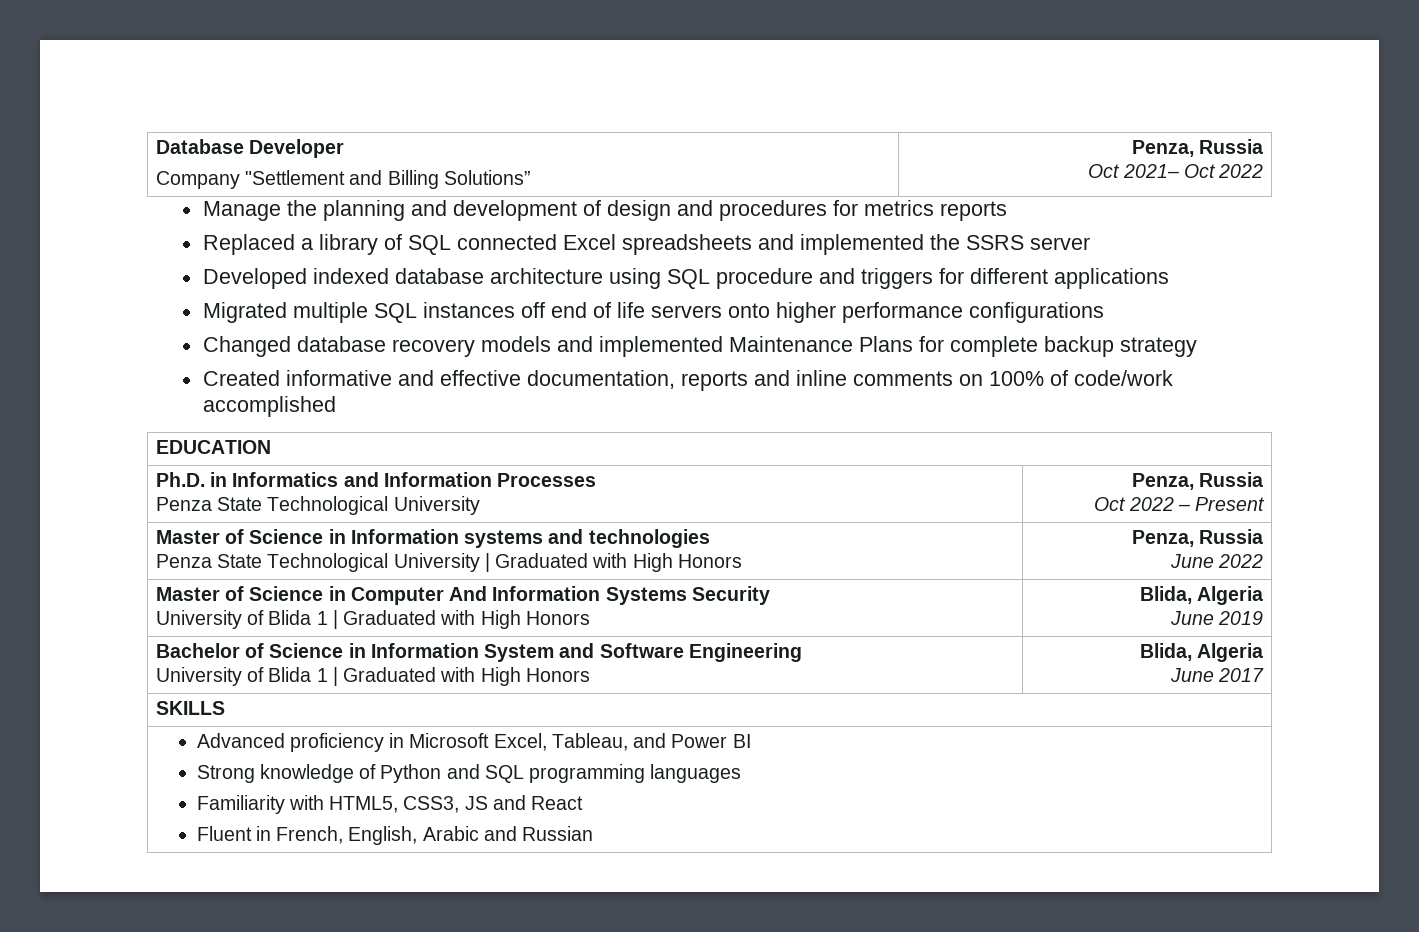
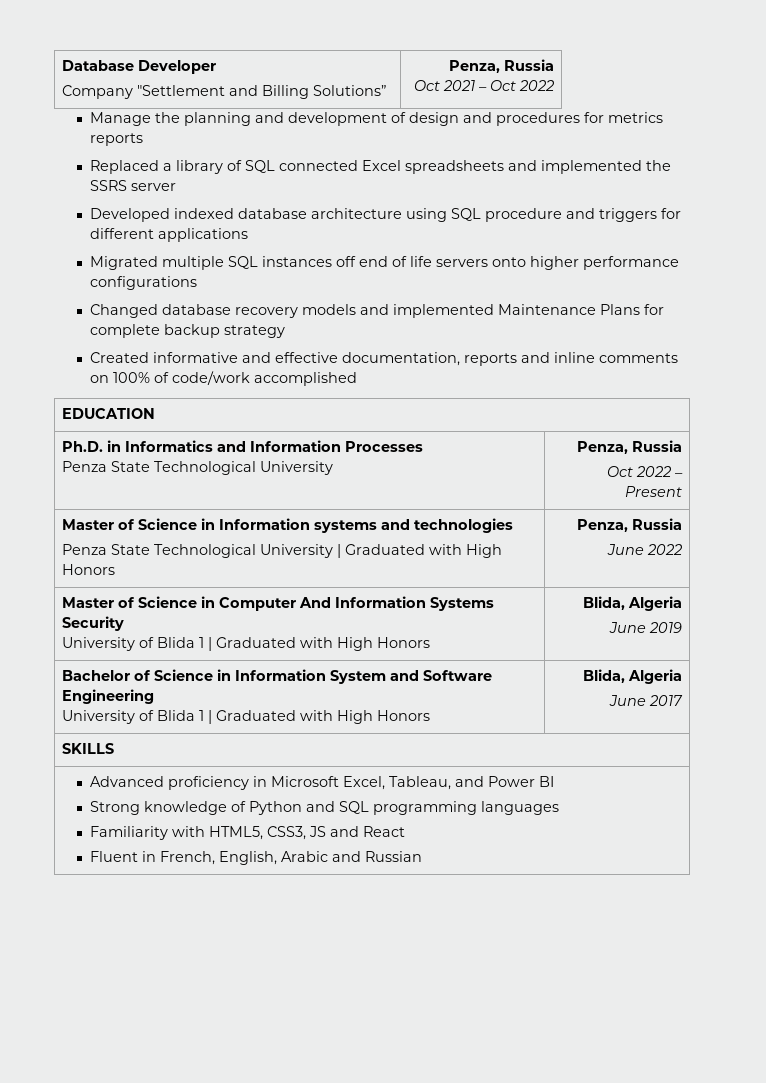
[1122,164,1179,178] 2021– -> [442,80,487,91] 2021 –

